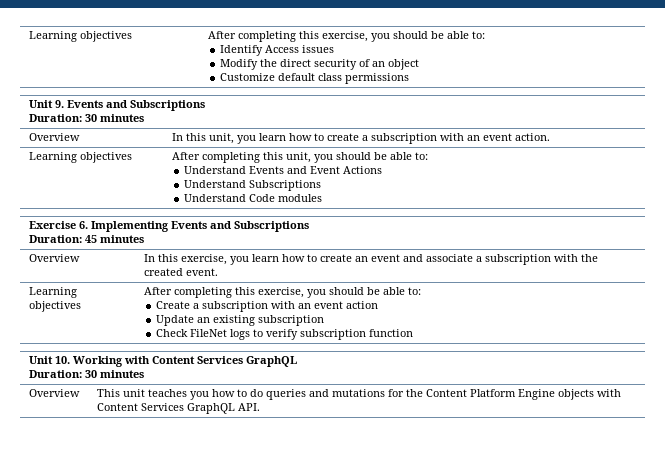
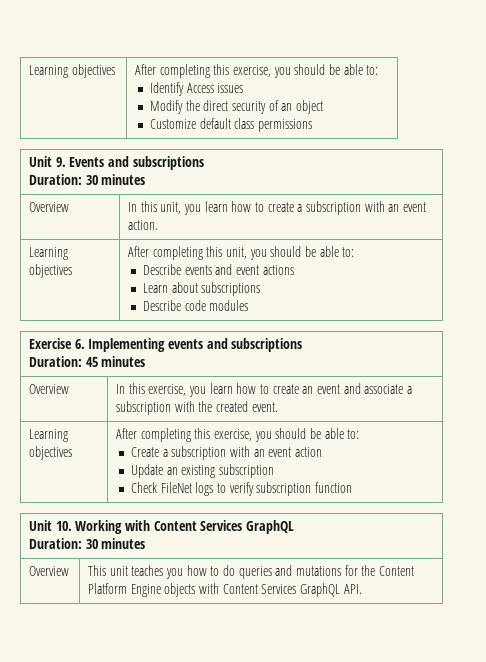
[129,100,205,111] Subscriptions -> [132,156,204,170] subscriptions
[183,166,382,174] [183,180,321,191] [183,194,275,202] Understand Events and Event Actions // Understand Subscriptions // Understand Code -> [143,264,294,275] [143,282,261,296] [143,300,206,311] Describe events and event actions // Learn about subscriptions // Describe code
[170,221,309,232] Events and Subscriptions -> [168,338,303,352] events and subscriptions

